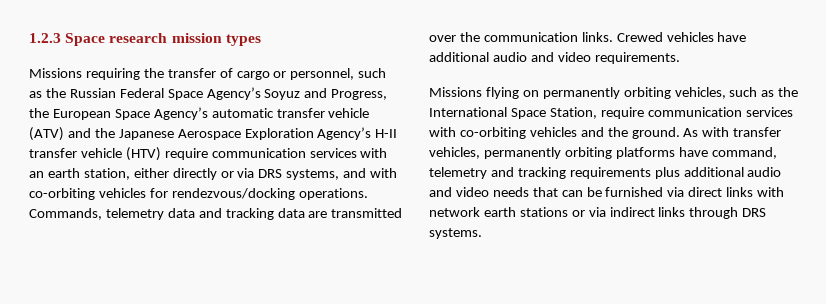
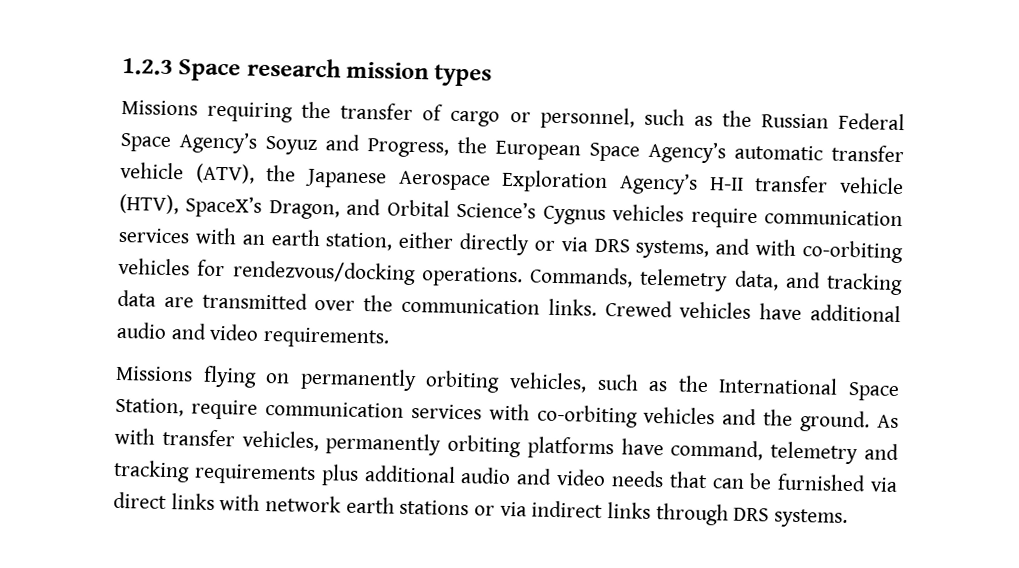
[29,127,91,141] (ATV) and -> [195,163,255,184] (ATV),
[125,147,161,161] (HTV) -> [119,193,685,225] (HTV), SpaceX’s Dragon, and Orbital Science’s Cygnus vehicles
[167,208,195,218] data -> [733,270,779,291] data,

